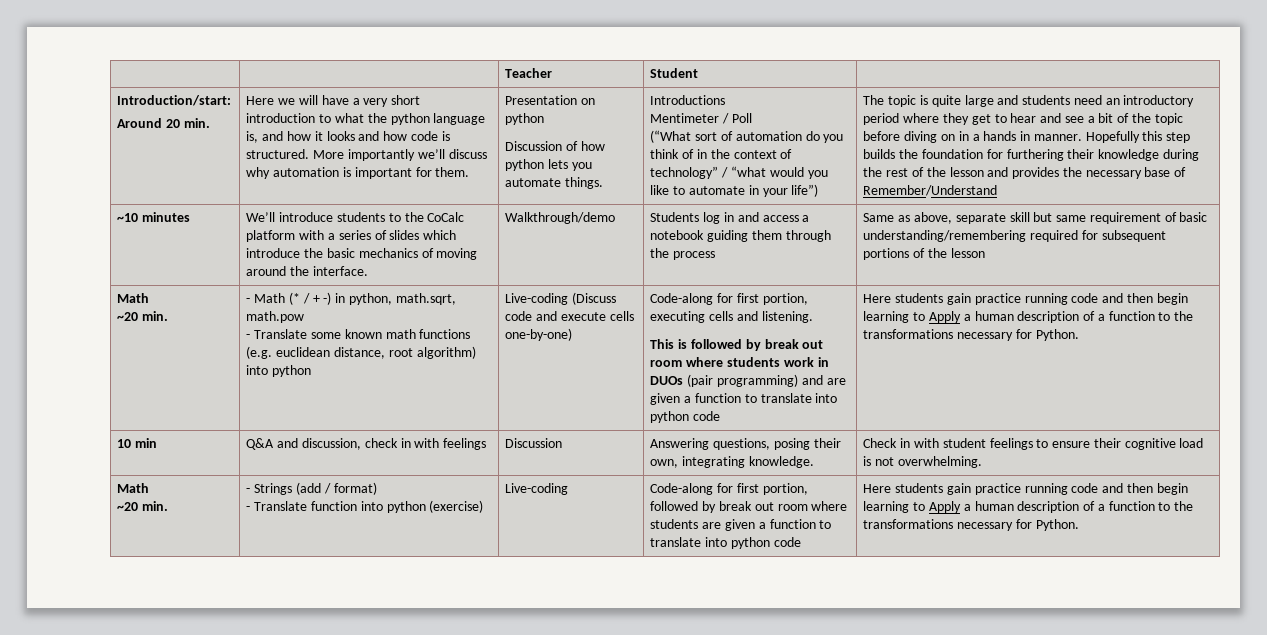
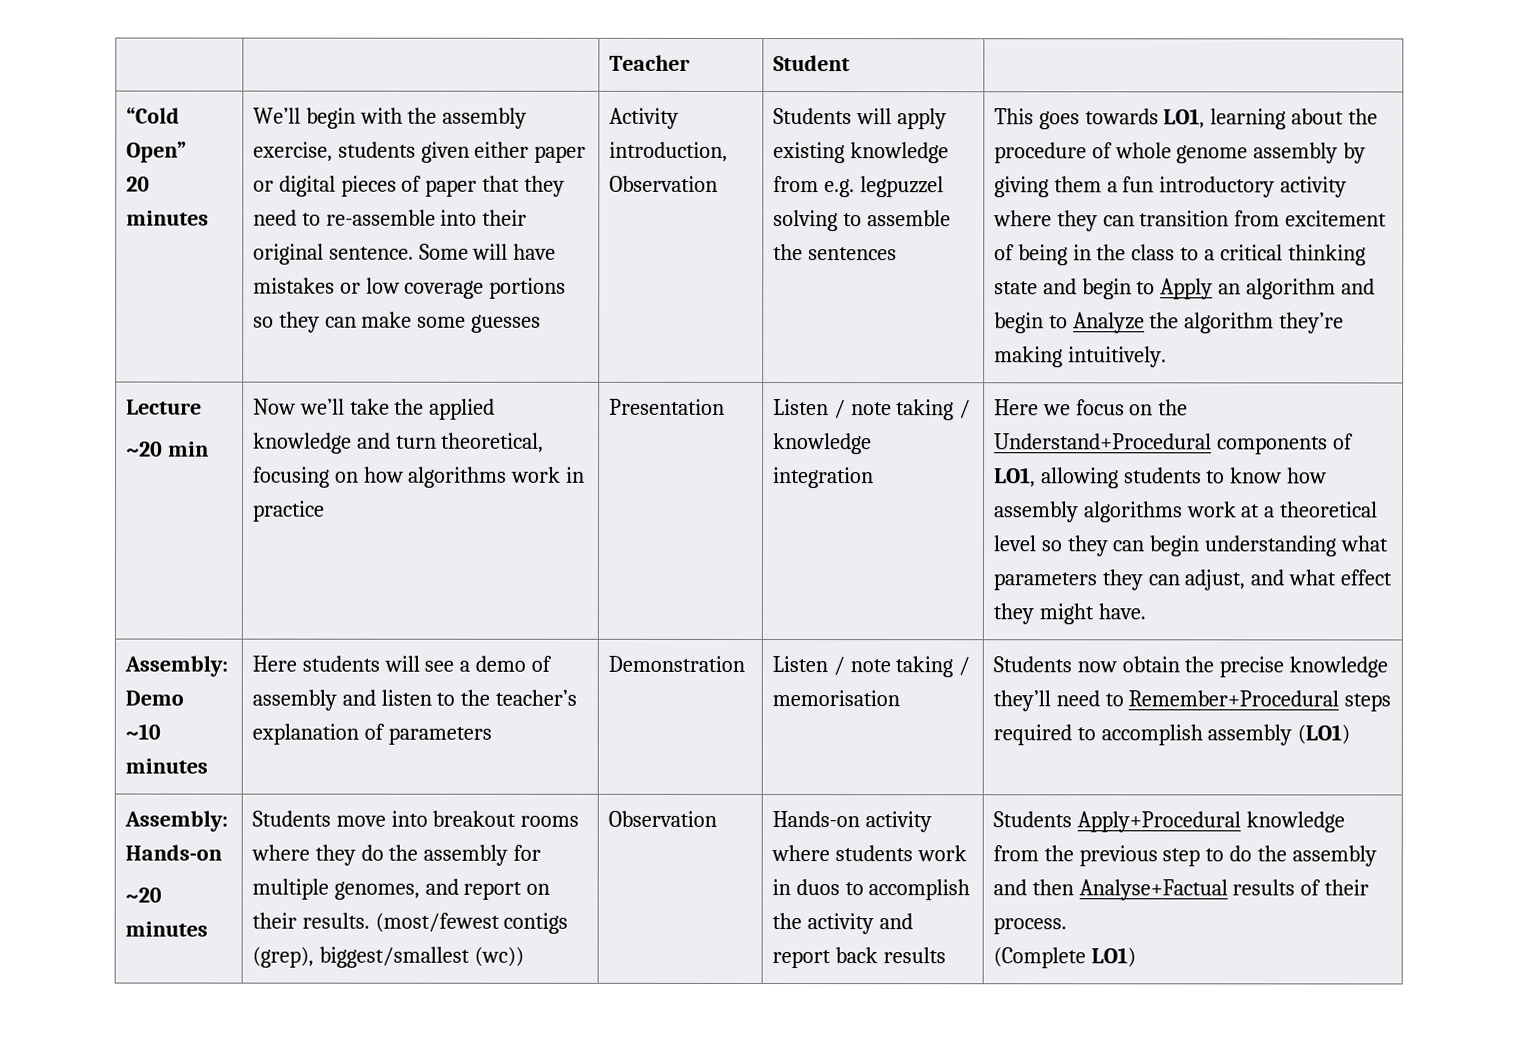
[117,95,232,106] [117,118,211,128] [246,95,421,107] [246,113,486,125] [246,131,450,143] [246,149,487,161] [246,167,470,179] [505,95,596,105] [505,113,545,125] [505,141,606,151] [505,159,593,171] [505,177,604,189] [650,95,726,105] [650,113,753,124] [650,130,844,143] [650,149,793,159] [650,166,828,179] [650,184,819,197] [863,95,1195,107] [863,113,1183,125] [863,131,1191,143] [863,149,1199,161] [863,167,1187,179] [863,185,998,196] [117,212,191,222] [246,212,465,222] [246,230,457,242] [246,248,478,260] [246,266,369,276] [505,212,616,224] [650,212,810,224] [650,230,831,242] [650,248,716,260] [863,212,1208,224] [863,230,1166,242] [863,248,985,260] [117,293,150,303] [117,311,169,321] [246,292,456,305] [246,311,305,323] [246,329,471,339] [246,346,476,359] [246,365,312,377] [505,292,617,305] [505,311,634,321] [505,328,573,341] [650,293,808,305] [650,311,813,323] [650,339,824,351] [650,357,829,367] [650,374,846,387] [650,393,838,405] [650,411,721,423] [863,293,1188,305] [863,311,1194,323] [863,329,1079,341] [117,438,158,448] [246,438,487,450] [505,438,563,448] [650,438,841,450] [650,456,815,468] [863,438,1204,450] [863,456,983,468] [117,483,150,493] [117,501,169,511] [246,482,377,495] [246,500,484,513] [505,483,569,495] [650,483,808,495] [650,501,848,513] [650,519,832,531] [650,537,801,549] [863,483,1188,495] [863,501,1194,513] [863,519,1079,531] Introduction/start: // Around 20 min. | Here we will have a very short introduction to what the python language is, and how it looks and how code is structured. More importantly we’ll discuss why automation is important for them. | Presentation on python // Discussion of how python lets you automate things. | Introductions // Mentimeter / Poll // (“What sort of automation do you think of in the context of technology” / “what would you like to automate in your life”) | The topic is quite large and students need an introductory period where they get to hear and see a bit of the topic before diving on in a hands in manner. Hopefully this step builds the foundation for furthering their knowledge during the rest of the lesson and provides the necessary base of Remember/Understand // ~10 minutes | We’ll introduce students to the CoCalc platform with a series of slides which introduce the basic mechanics of moving around the interface. | Walkthrough/demo | Students log in and access a notebook guiding them through the process | Same as above, separate skill but same requirement of basic understanding/remembering required for subsequent portions of the lesson // Math // ~20 min. | - Math (* / + -) in python, math.sqrt, math.pow // - Translate some known math functions (e.g. euclidean distance, root algorithm) into python | Live-coding (Discuss code and execute cells one-by-one) | Code-along for first portion, executing cells and listening. // This is followed by break out room where students work in DUOs (pair programming) and are given a function to translate into python code | Here students gain practice running code and then begin learning to Apply a human description of a function to the transformations necessary for Python. // 10 min | Q&A and discussion, check in with feelings | Discussion | Answering questions, posing their own, integrating knowledge. | Check in with student feelings to ensure their cognitive load is not overwhelming. // Math // ~20 min. | - Strings (add / format) // - Translate function into python (exercise) | Live-coding | Code-along for first portion, followed by break out room where students are given a function to translate into python code | Here students gain practice running code and then begin learning to Apply a human description of a function to the transformations necessary for Python. -> [125,106,180,124] [125,141,187,163] [125,176,150,192] [125,210,209,226] [252,107,528,129] [252,141,587,163] [252,175,566,197] [252,209,528,226] [252,243,557,265] [252,277,567,299] [252,311,542,333] [608,107,679,129] [608,141,728,162] [608,175,718,192] [772,108,947,130] [772,142,949,164] [772,176,944,198] [772,210,951,232] [772,244,897,261] [993,108,1379,130] [993,142,1367,164] [993,176,1348,198] [992,210,1388,232] [993,244,1367,266] [993,278,1376,300] [993,312,1345,334] [993,346,1167,368] [125,399,202,415] [125,441,209,457] [252,398,496,420] [252,432,545,454] [252,466,586,488] [252,500,325,522] [608,398,725,415] [772,399,972,421] [772,433,872,455] [772,467,874,489] [993,399,1189,416] [993,433,1354,455] [993,467,1328,489] [993,501,1379,523] [992,535,1389,557] [992,569,1393,591] [992,603,1146,625] [123,655,228,677] [124,690,184,706] [124,723,161,740] [124,758,208,774] [251,655,553,672] [251,689,578,711] [251,723,492,745] [607,655,745,672] [771,656,971,678] [771,690,900,707] [992,656,1389,678] [992,690,1392,712] [992,724,1351,746] [123,810,228,832] [124,844,222,861] [124,887,162,903] [124,921,208,937] [251,810,580,827] [250,844,542,866] [251,878,551,900] [251,912,569,934] [251,946,524,968] [607,810,717,827] [771,811,932,833] [770,845,967,862] [771,879,971,901] [771,913,913,935] [771,947,946,969] [992,811,1345,833] [992,845,1378,867] [992,879,1370,901] [992,917,1067,935] [992,947,1136,969] “Cold Open” // 20 minutes | We’ll begin with the assembly exercise, students given either paper or digital pieces of paper that they need to re-assemble into their original sentence. Some will have mistakes or low coverage portions so they can make some guesses | Activity introduction, Observation | Students will apply existing knowledge from e.g. legpuzzel solving to assemble the sentences | This goes towards LO1, learning about the procedure of whole genome assembly by giving them a fun introductory activity where they can transition from excitement of being in the class to a critical thinking state and begin to Apply an algorithm and begin to Analyze the algorithm they’re making intuitively. // Lecture // ~20 min | Now we’ll take the applied knowledge and turn theoretical, focusing on how algorithms work in practice | Presentation | Listen / note taking / knowledge integration | Here we focus on the Understand+Procedural components of LO1, allowing students to know how assembly algorithms work at a theoretical level so they can begin understanding what parameters they can adjust, and what effect they might have. // Assembly: Demo // ~10 minutes | Here students will see a demo of assembly and listen to the teacher’s explanation of parameters | Demonstration | Listen / note taking / memorisation | Students now obtain the precise knowledge they’ll need to Remember+Procedural steps required to accomplish assembly (LO1) // Assembly: Hands-on // ~20 minutes | Students move into breakout rooms where they do the assembly for multiple genomes, and report on their results. (most/fewest contigs (grep), biggest/smallest (wc)) | Observation | Hands-on activity where students work in duos to accomplish the activity and report back results | Students Apply+Procedural knowledge from the previous step to do the assembly and then Analyse+Factual results of their process. // (Complete LO1)

